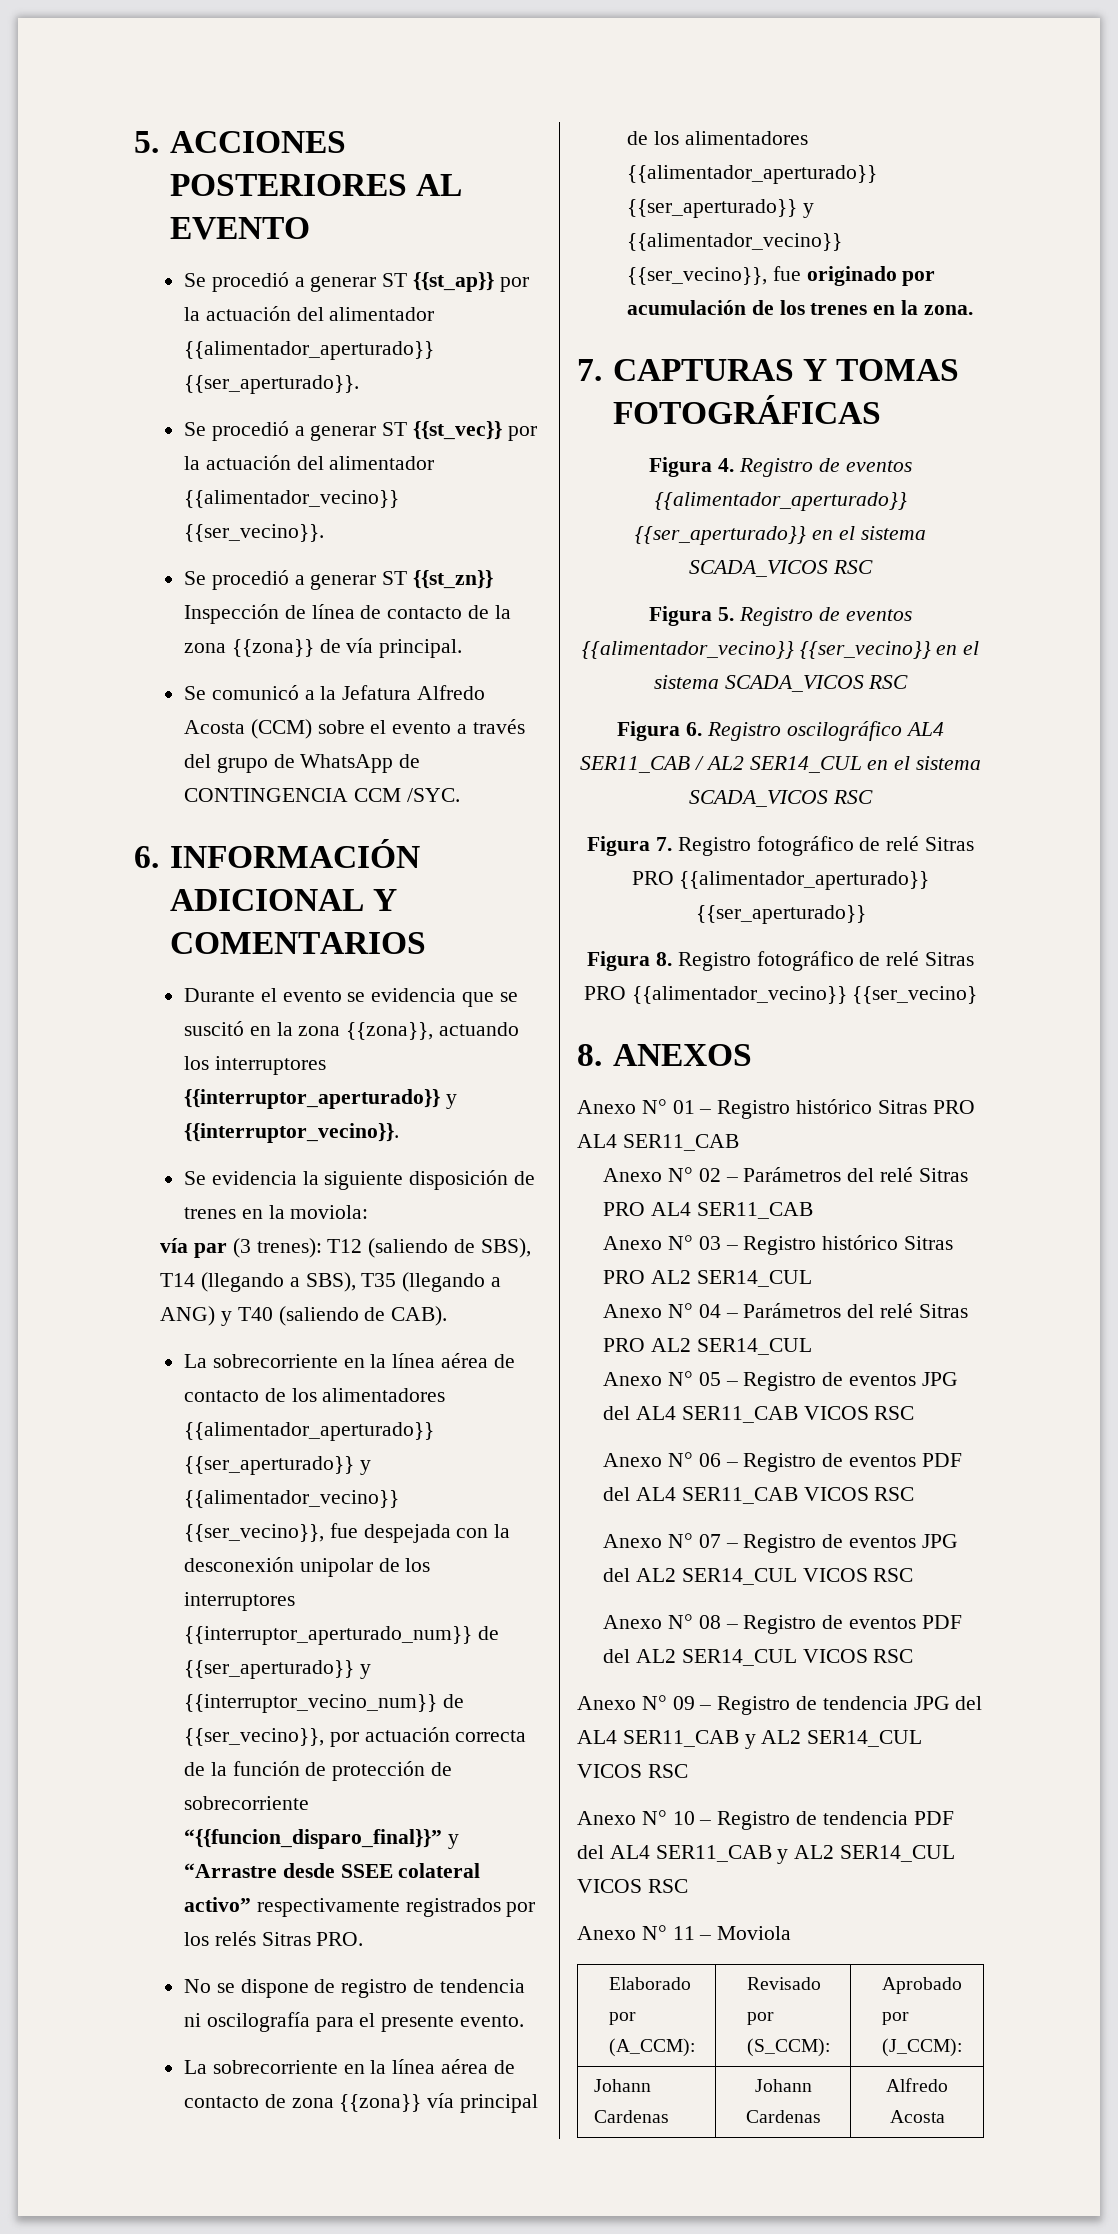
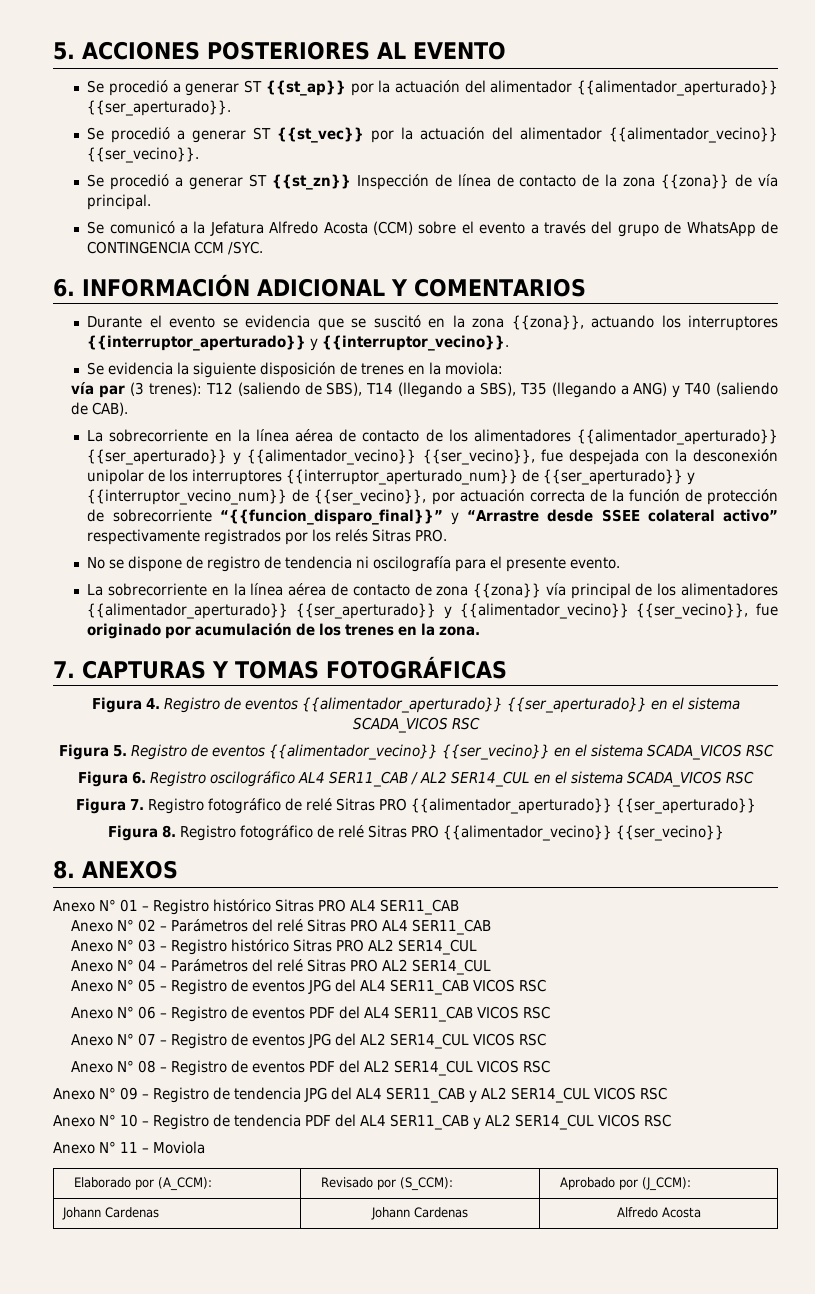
[852,986,978,1004] {{ser_vecino} -> [615,825,724,841] {{ser_vecino}}

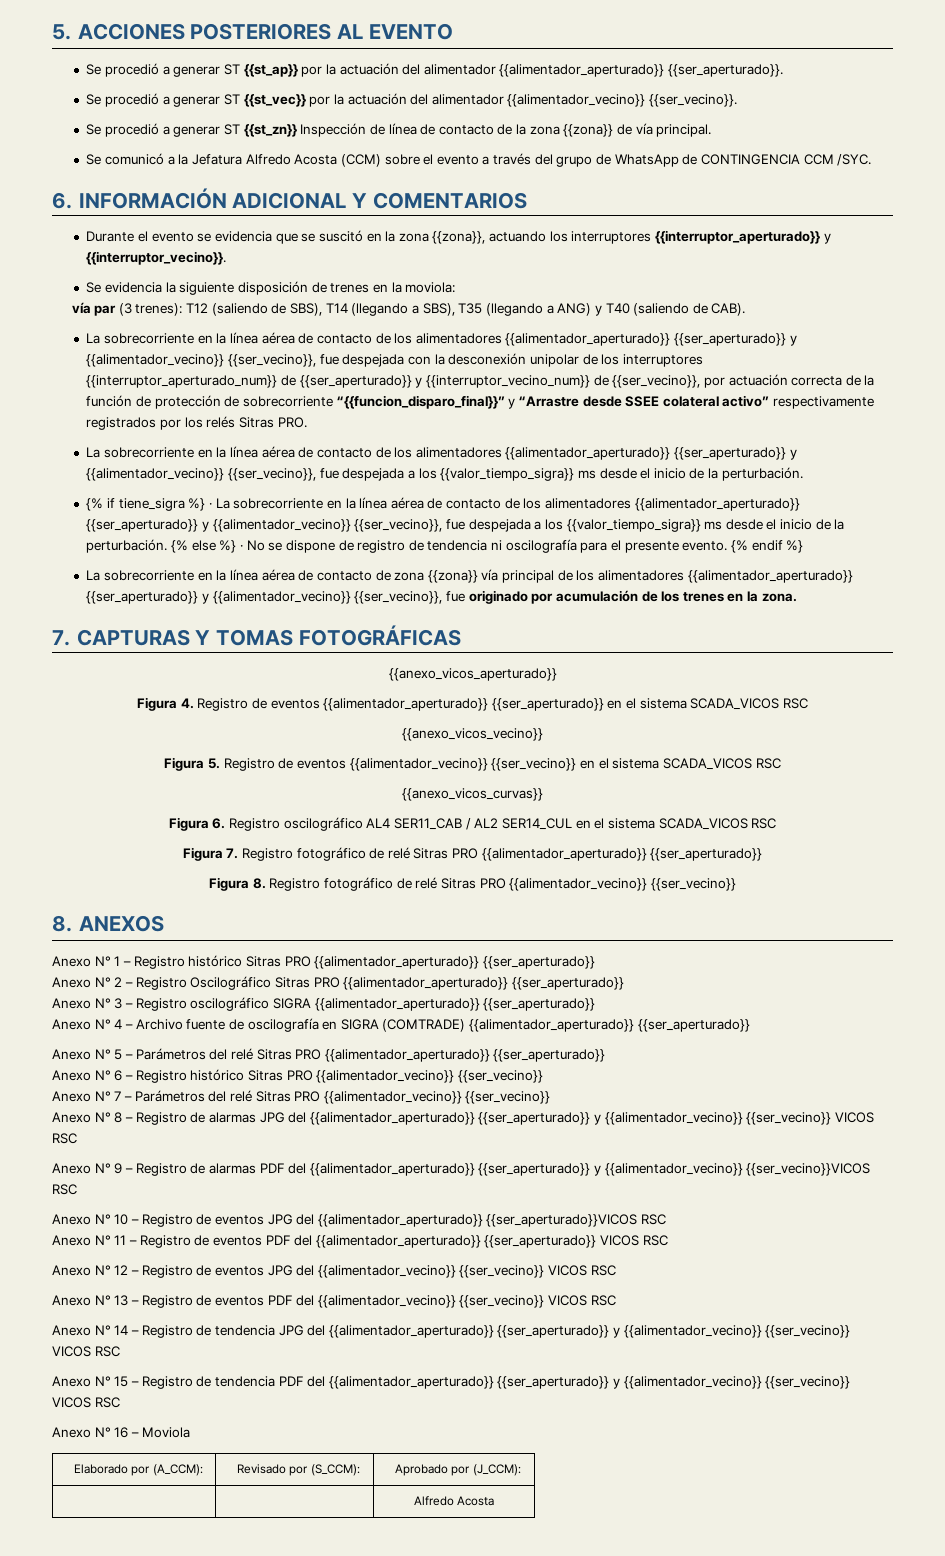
(448, 535) none -> [86,446,797,460] [86,467,803,481] [86,497,800,511] [86,519,845,532] [86,539,243,553] La sobrecorriente en la línea aérea de contacto de los alimentadores {{alimentador_aperturado}} {{ser_aperturado}} y {{alimentador_vecino}} {{ser_vecino}}, fue despejada a los {{valor_tiempo_sigra}} ms desde el inicio de la perturbación. // {% if tiene_sigra %} · La sobrecorriente en la línea aérea de contacto de los alimentadores {{alimentador_aperturado}} {{ser_aperturado}} y {{alimentador_vecino}} {{ser_vecino}}, fue despejada a los {{valor_tiempo_sigra}} ms desde el inicio de la perturbación. {% else %} ·
(621, 563) none -> [730,540,804,553] {% endif %}
(508, 667) none -> [388,668,557,681] // {{anexo_vicos_aperturado}}
(480, 723) none -> [402,728,543,741] // {{anexo_vicos_vecino}}
(774, 750) none -> [402,788,543,801] // {{anexo_vicos_curvas}}
[120,899,459,915] [71,919,492,935] [71,939,478,955] [71,959,492,975] [71,979,547,995] [71,1006,551,1022] [71,1033,547,1049] [71,1060,551,1076] [53,1087,636,1103] 01 – Registro histórico Sitras PRO AL4 SER11_CAB // Anexo N° 02 – Parámetros del relé Sitras PRO AL4 SER11_CAB // Anexo N° 03 – Registro histórico Sitras PRO AL2 SER14_CUL // Anexo N° 04 – Parámetros del relé Sitras PRO AL2 SER14_CUL // Anexo N° 05 – Registro de eventos JPG del AL4 SER11_CAB VICOS RSC // Anexo N° 06 – Registro de eventos PDF del AL4 SER11_CAB VICOS RSC // Anexo N° 07 – Registro de eventos JPG del AL2 SER14_CUL VICOS RSC // Anexo N° 08 – Registro de eventos PDF del AL2 SER14_CUL VICOS RSC // Anexo N° 09 – Registro de tendencia JPG del AL4 SER11_CAB y AL2 SER14_CUL VICOS -> [114,955,595,969] [52,976,624,990] [52,997,596,1011] [52,1018,750,1032] [52,1048,606,1062] [52,1069,543,1083] [52,1090,551,1104] [52,1112,875,1125] [52,1133,77,1144] [52,1163,871,1176] 1 – Registro histórico Sitras PRO {{alimentador_aperturado}} {{ser_aperturado}} // Anexo N° 2 – Registro Oscilográfico Sitras PRO {{alimentador_aperturado}} {{ser_aperturado}} // Anexo N° 3 – Registro oscilográfico SIGRA {{alimentador_aperturado}} {{ser_aperturado}} // Anexo N° 4 – Archivo fuente de oscilografía en SIGRA (COMTRADE) {{alimentador_aperturado}} {{ser_aperturado}} // Anexo N° 5 – Parámetros del relé Sitras PRO {{alimentador_aperturado}} {{ser_aperturado}} // Anexo N° 6 – Registro histórico Sitras PRO {{alimentador_vecino}} {{ser_vecino}} // Anexo N° 7 – Parámetros del relé Sitras PRO {{alimentador_vecino}} {{ser_vecino}} // Anexo N° 8 – Registro de alarmas JPG del {{alimentador_aperturado}} {{ser_aperturado}} y {{alimentador_vecino}} {{ser_vecino}} VICOS RSC // Anexo N° 9 – Registro de alarmas PDF del {{alimentador_aperturado}} {{ser_aperturado}} y {{alimentador_vecino}} {{ser_vecino}}VICOS
[234,1114,671,1130] [53,1141,138,1154] tendencia PDF del AL4 SER11_CAB y AL2 SER14_CUL VICOS RSC // Anexo N° 11 -> [214,1214,667,1227] [52,1235,668,1248] [52,1265,616,1278] [52,1295,616,1308] [52,1325,851,1338] [52,1346,120,1357] [52,1376,851,1389] [52,1397,120,1408] [52,1427,129,1438] eventos JPG del {{alimentador_aperturado}} {{ser_aperturado}}VICOS RSC // Anexo N° 11 – Registro de eventos PDF del {{alimentador_aperturado}} {{ser_aperturado}} VICOS RSC // Anexo N° 12 – Registro de eventos JPG del {{alimentador_vecino}} {{ser_vecino}} VICOS RSC // Anexo N° 13 – Registro de eventos PDF del {{alimentador_vecino}} {{ser_vecino}} VICOS RSC // Anexo N° 14 – Registro de tendencia JPG del {{alimentador_aperturado}} {{ser_aperturado}} y {{alimentador_vecino}} {{ser_vecino}} VICOS RSC // Anexo N° 15 – Registro de tendencia PDF del {{alimentador_aperturado}} {{ser_aperturado}} y {{alimentador_vecino}} {{ser_vecino}} VICOS RSC // Anexo N° 16
[62,1207,160,1220] [371,1207,468,1220] Johann Cardenas | Johann Cardenas -> (521, 1470) |

